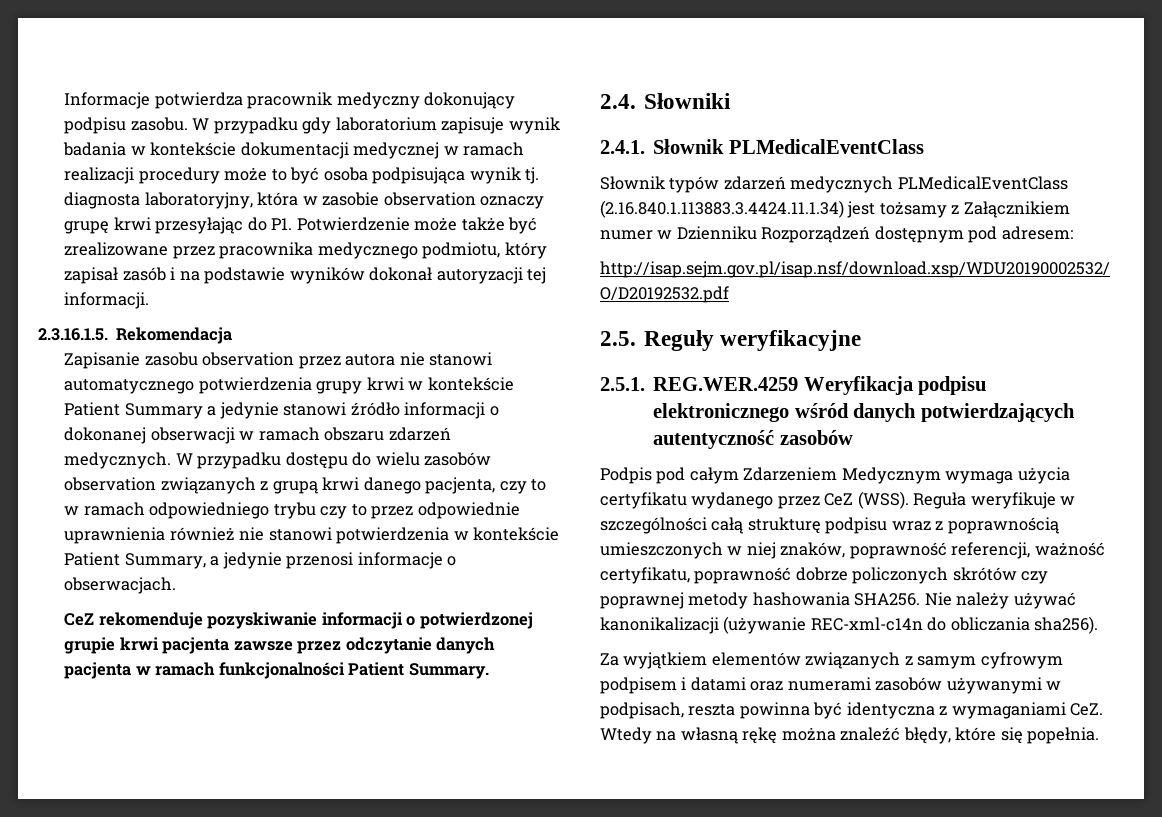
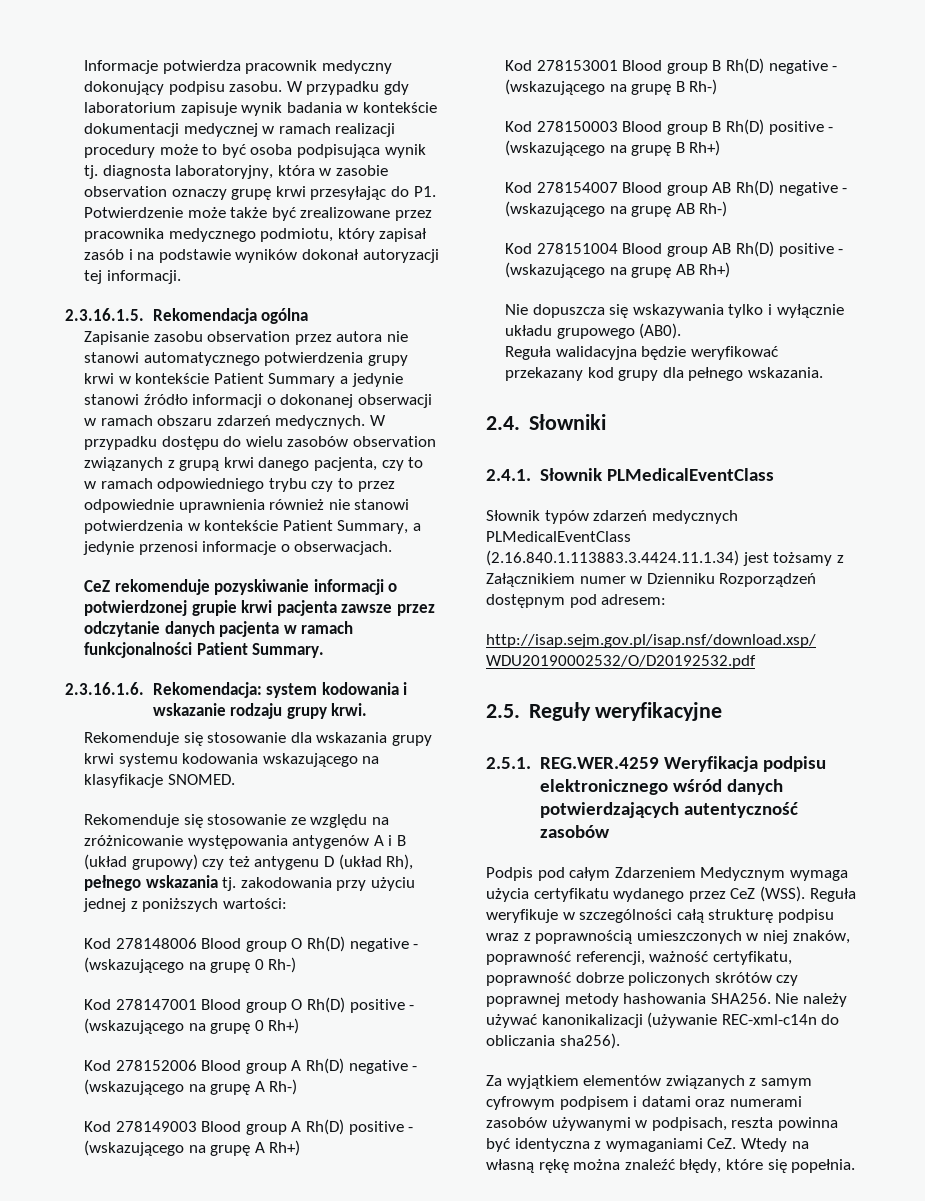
(233, 335) none -> [261,308,309,324] ogólna
(489, 671) none -> [65,682,408,698] [152,703,368,719] [83,732,432,746] [83,753,380,767] [83,774,235,788] [83,814,389,828] [83,835,406,849] [83,854,414,870] [83,875,415,891] [82,898,287,912] [83,936,419,952] [83,957,297,973] [83,997,415,1013] [83,1018,300,1034] [83,1058,418,1074] [83,1079,298,1095] [83,1119,414,1135] [83,1140,301,1156] [504,58,838,74] [504,79,718,95] [504,119,834,135] [504,140,721,156] [504,180,848,196] [504,201,728,217] [504,241,844,257] [504,262,731,278] [504,304,844,318] [504,323,682,339] [504,346,778,360] [504,367,823,381] // 2.3.16.1.6. Rekomendacja: system kodowania i wskazanie rodzaju grupy krwi. // Rekomenduje się stosowanie dla wskazania grupy krwi systemu kodowania wskazującego na klasyfikacje SNOMED. // Rekomenduje się stosowanie ze względu na zróżnicowanie występowania antygenów A i B (układ grupowy) czy też antygenu D (układ Rh), pełnego wskazania tj. zakodowania przy użyciu jednej z poniższych wartości: // Kod 278148006 Blood group O Rh(D) negative - (wskazującego na grupę 0 Rh-) // Kod 278147001 Blood group O Rh(D) positive - (wskazującego na grupę 0 Rh+) // Kod 278152006 Blood group A Rh(D) negative - (wskazującego na grupę A Rh-) // Kod 278149003 Blood group A Rh(D) positive - (wskazującego na grupę A Rh+) // Kod 278153001 Blood group B Rh(D) negative - (wskazującego na grupę B Rh-) // Kod 278150003 Blood group B Rh(D) positive - (wskazującego na grupę B Rh+) // Kod 278154007 Blood group AB Rh(D) negative - (wskazującego na grupę AB Rh-) // Kod 278151004 Blood group AB Rh(D) positive - (wskazującego na grupę AB Rh+) // Nie dopuszcza się wskazywania tylko i wyłącznie układu grupowego (AB0). // Reguła walidacyjna będzie weryfikować przekazany kod grupy dla pełnego wskazania.

